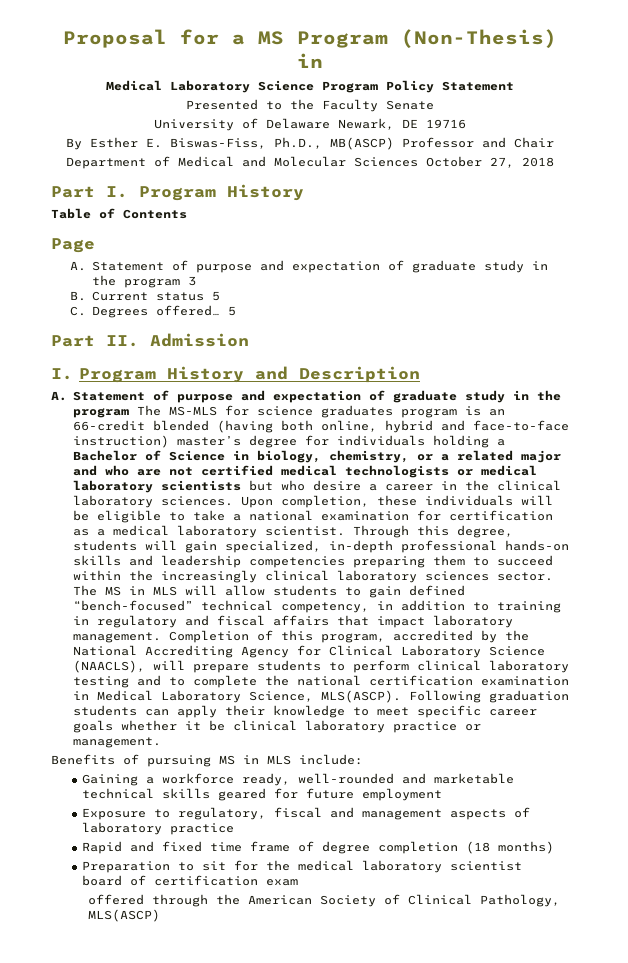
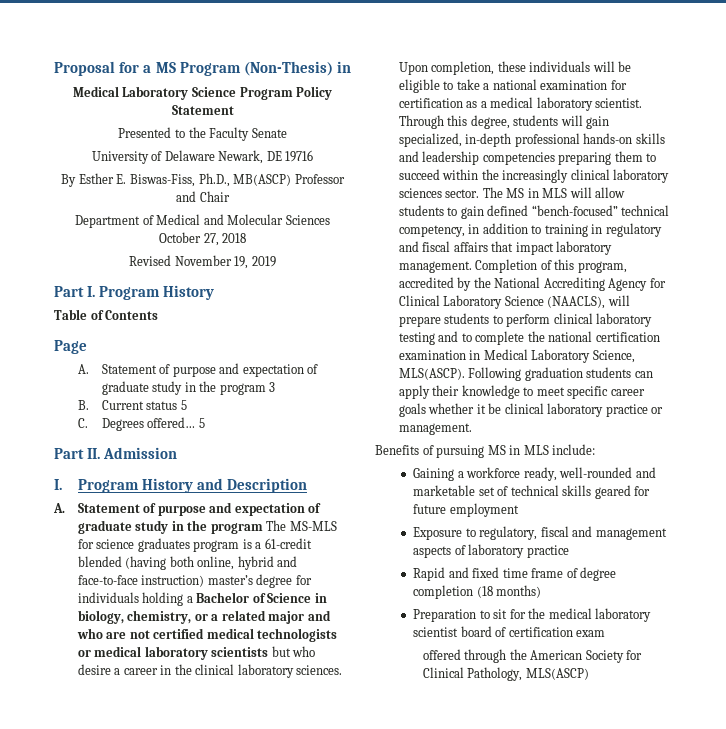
(554, 162) none -> [129,255,276,269] // Revised November 19, 2019
[488,409,505,416] [72,420,145,431] an 66-credit -> [255,538,312,549] a 61-credit
(515, 778) none -> [478,486,509,496] set of
[384,894,401,905] of -> [626,650,643,660] for

